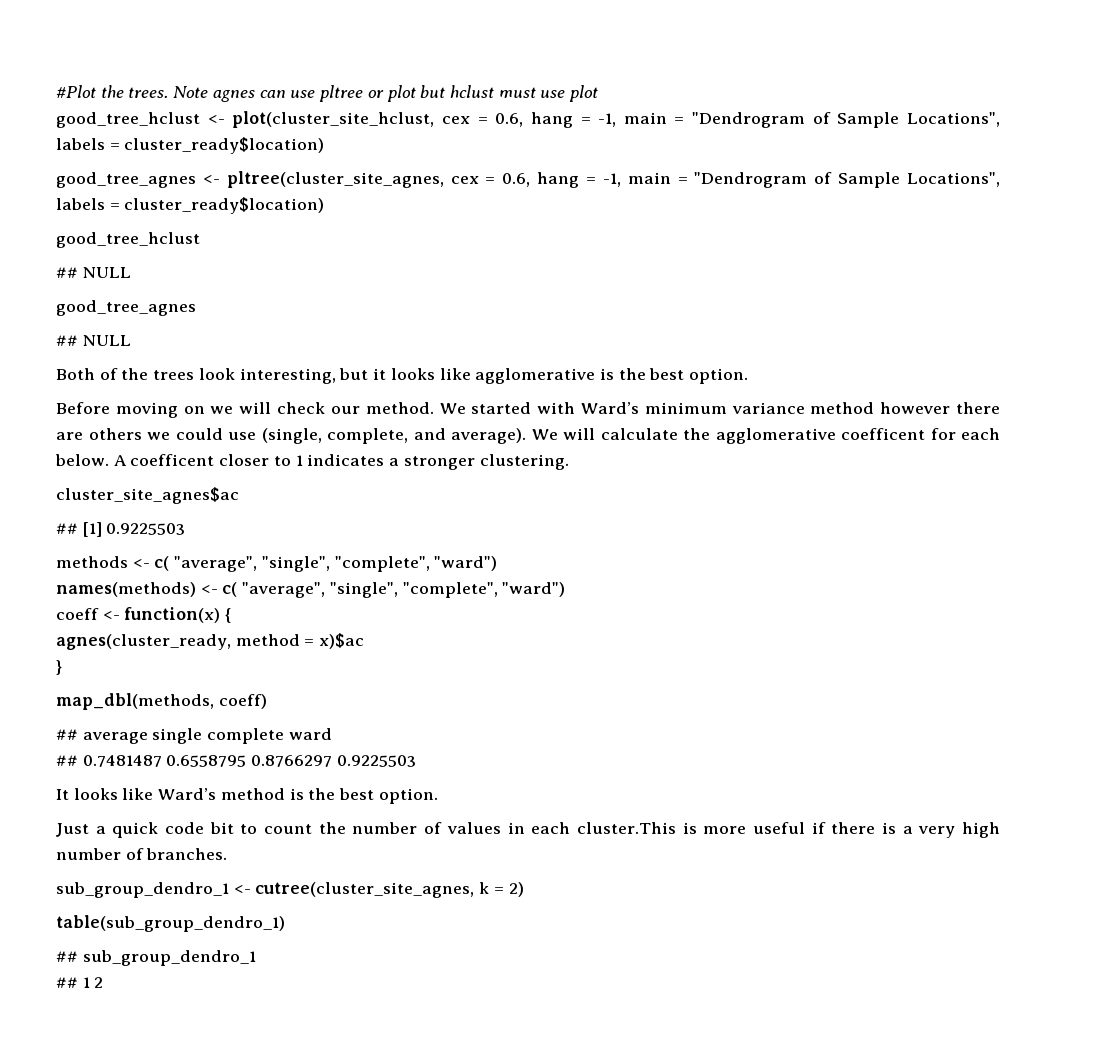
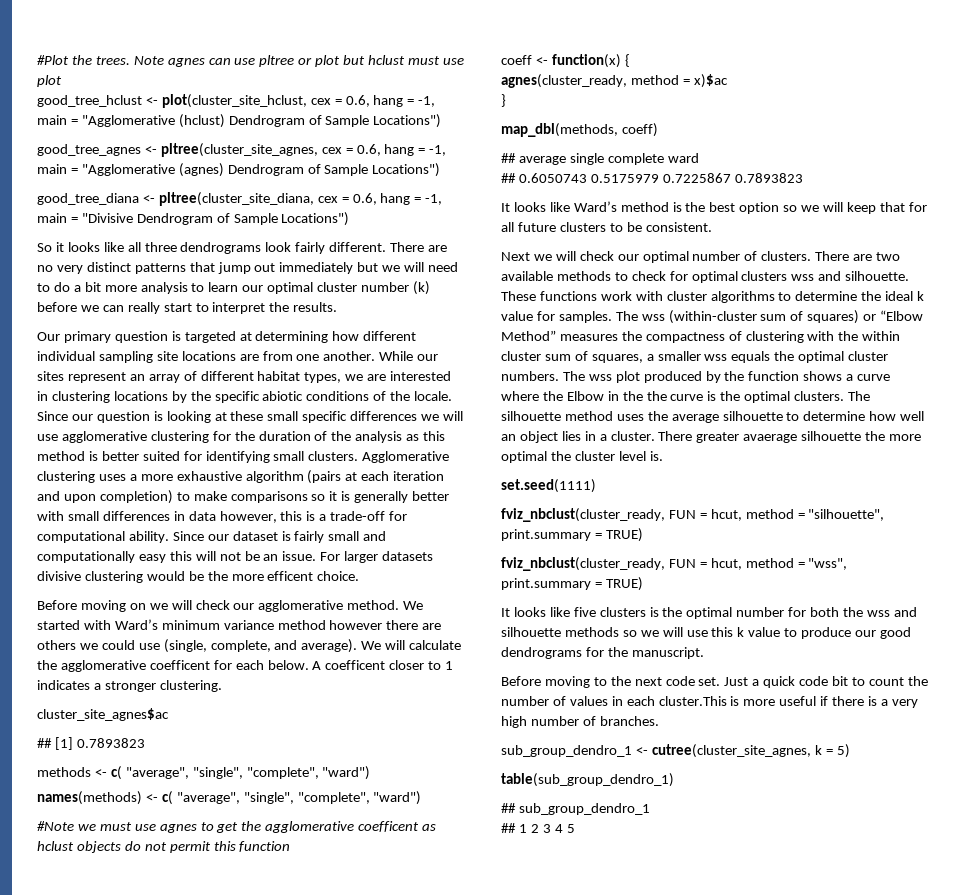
[692,112,1000,128] [56,137,325,154] "Dendrogram of Sample Locations", labels = cluster_ready$location) -> [81,114,442,128] "Agglomerative (hclust) Dendrogram of Sample Locations")
[694,172,1001,188] [56,197,325,214] [56,232,200,248] [56,267,131,278] [56,300,196,316] [56,335,131,346] [56,368,749,384] "Dendrogram of Sample Locations", labels = cluster_ready$location) // good_tree_hclust // ## NULL // good_tree_agnes // ## NULL // Both of the trees look interesting, but it looks like agglomerative is the best option. -> [81,163,441,177] [37,192,443,206] [37,212,350,226] [37,242,448,254] [37,262,459,274] [37,281,430,295] [37,302,338,314] [37,331,417,343] [37,351,439,363] [37,371,452,383] [37,391,453,403] [37,411,464,423] [37,431,446,443] [37,451,450,463] [37,470,445,484] [37,490,450,504] [37,511,408,523] [37,531,387,543] [37,551,434,563] [37,571,360,583] "Agglomerative (agnes) Dendrogram of Sample Locations") // good_tree_diana <- pltree(cluster_site_diana, cex = 0.6, hang = -1, main = "Divisive Dendrogram of Sample Locations") // So it looks like all three dendrograms look fairly different. There are no very distinct patterns that jump out immediately but we will need to do a bit more analysis to learn our optimal cluster number (k) before we can really start to interpret the results. // Our primary question is targeted at determining how different individual sampling site locations are from one another. While our sites represent an array of different habitat types, we are interested in clustering locations by the specific abiotic conditions of the locale. Since our question is looking at these small specific differences we will use agglomerative clustering for the duration of the analysis as this method is better suited for identifying small clusters. Agglomerative clustering uses a more exhaustive algorithm (pairs at each iteration and upon completion) to make comparisons so it is generally better with small differences in data however, this is a trade-off for computational ability. Since our dataset is fairly small and computationally easy this will not be an issue. For larger datasets divisive clustering would be the more efficent choice.
(360, 410) none -> [258,600,344,612] agglomerative
[106,523,186,535] 0.9225503 -> [76,738,145,748] 0.7893823
(566, 589) none -> [37,821,437,833] [37,841,291,853] // #Note we must use agnes to get the agglomerative coefficent as hclust objects do not permit this function
[82,755,416,767] 0.7481487 0.6558795 0.8766297 0.9225503 -> [518,173,803,183] 0.6050743 0.5175979 0.7225867 0.7893823
[378,788,438,804] option. // -> [739,202,927,214] [501,222,712,232] [501,251,901,263] [501,271,910,283] [501,291,925,303] [501,310,924,324] [501,330,901,343] [501,351,889,363] [501,371,891,383] [501,391,871,403] [501,411,925,423] [501,431,922,443] [501,451,663,463] [501,479,596,493] [501,508,885,522] [501,528,643,542] [501,557,848,571] [501,577,643,591] [501,607,917,619] [501,627,911,639] [501,647,704,659] [501,676,721,688] option so we will keep that for all future clusters to be consistent. // Next we will check our optimal number of clusters. There are two available methods to check for optimal clusters wss and silhouette. These functions work with cluster algorithms to determine the ideal k value for samples. The wss (within-cluster sum of squares) or “Elbow Method” measures the compactness of clustering with the within cluster sum of squares, a smaller wss equals the optimal cluster numbers. The wss plot produced by the function shows a curve where the Elbow in the the curve is the optimal clusters. The silhouette method uses the average silhouette to determine how well an object lies in a cluster. There greater avaerage silhouette the more optimal the cluster level is. // set.seed(1111) // fviz_nbclust(cluster_ready, FUN = hcut, method = "silhouette", print.summary = TRUE) // fviz_nbclust(cluster_ready, FUN = hcut, method = "wss", print.summary = TRUE) // It looks like five clusters is the optimal number for both the wss and silhouette methods so we will use this k value to produce our good dendrograms for the manuscript. // Before moving to the next code set.
[508,882,524,897] 2) -> [836,744,850,758] 5)
(104, 982) none -> [542,824,575,833] 3 4 5

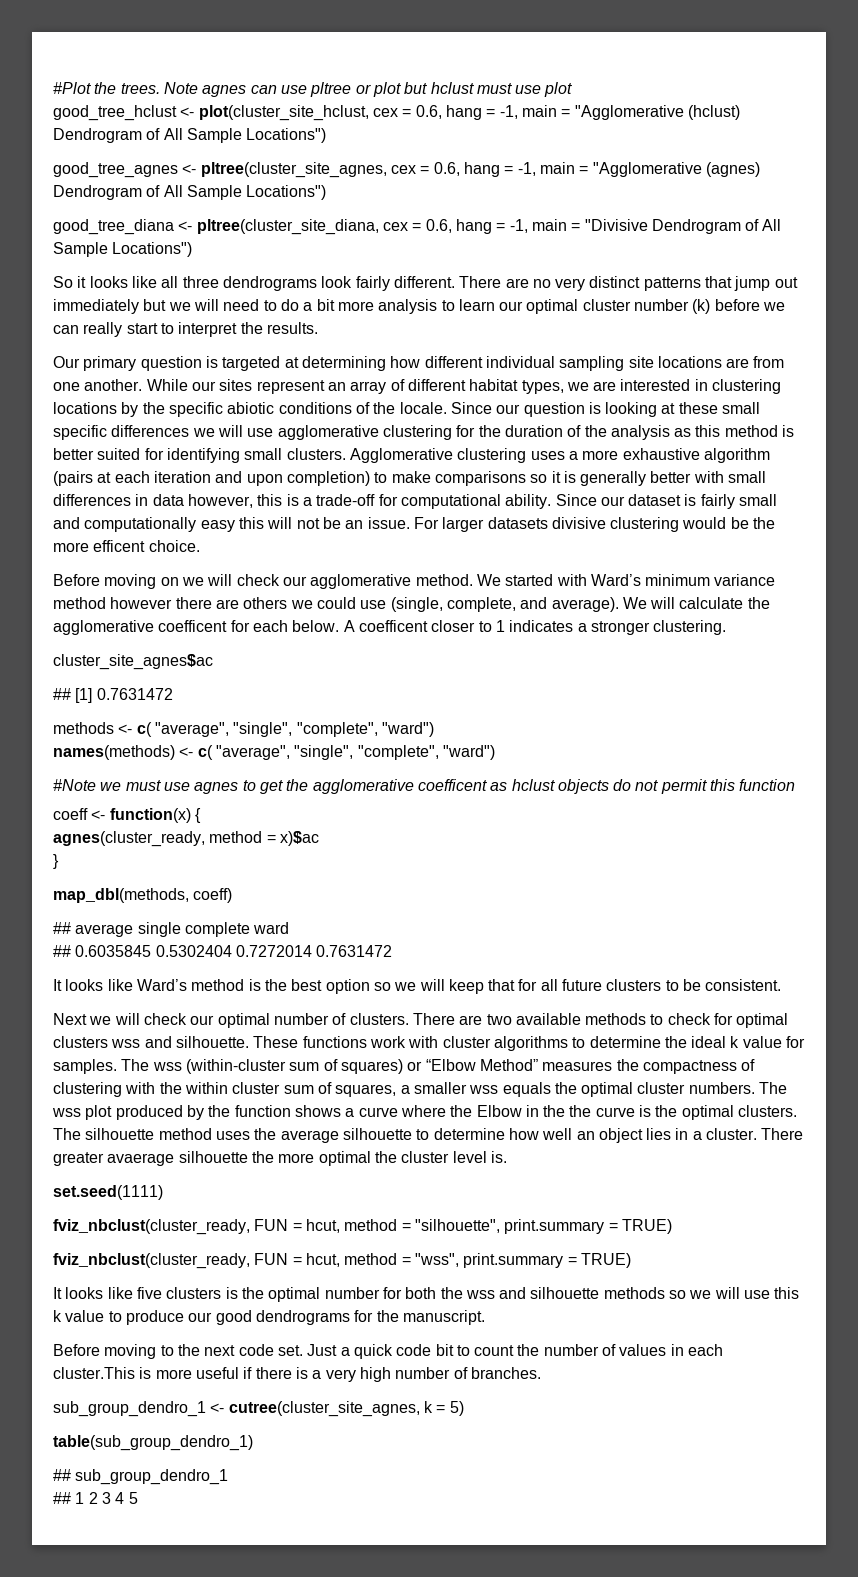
(322, 120) none -> [163,128,183,140] All
(321, 169) none -> [163,185,183,197] All
(230, 218) none -> [762,219,782,231] All
[76,738,145,748] 0.7893823 -> [96,688,173,700] 0.7631472
[518,173,803,183] 0.6050743 0.5175979 0.7225867 0.7893823 -> [75,945,393,957] 0.6035845 0.5302404 0.7272014 0.7631472

